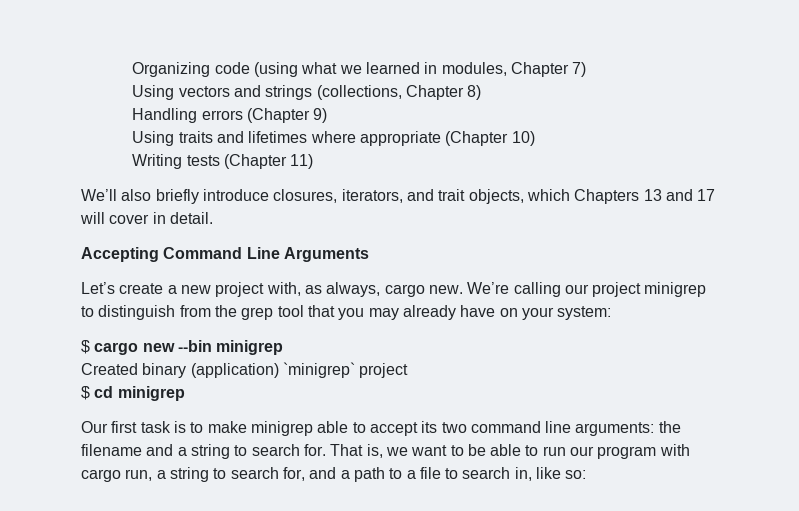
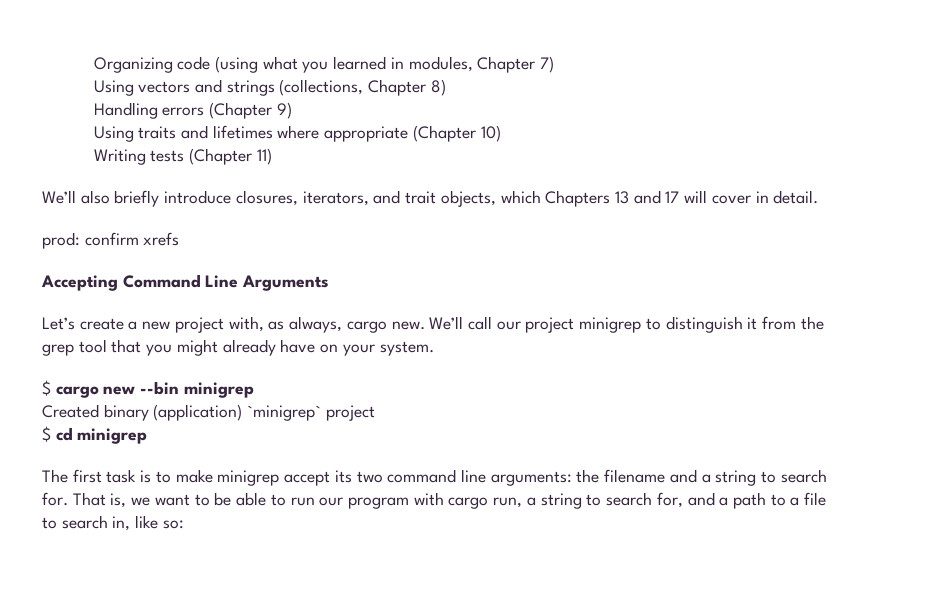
[339,65,362,74] we -> [302,61,329,73] you
(213, 218) none -> [42,232,180,249] // prod: confirm xrefs
[467,282,561,297] We’re calling -> [429,316,492,330] We’ll call
(176, 312) none -> [747,317,758,330] it
[368,308,399,320] may -> [176,339,218,356] might
[557,306,612,320] system: -> [379,341,434,356] system.
[81,421,108,433] Our -> [42,469,68,483] The
[317,421,366,433] able to -> (280, 478) none

